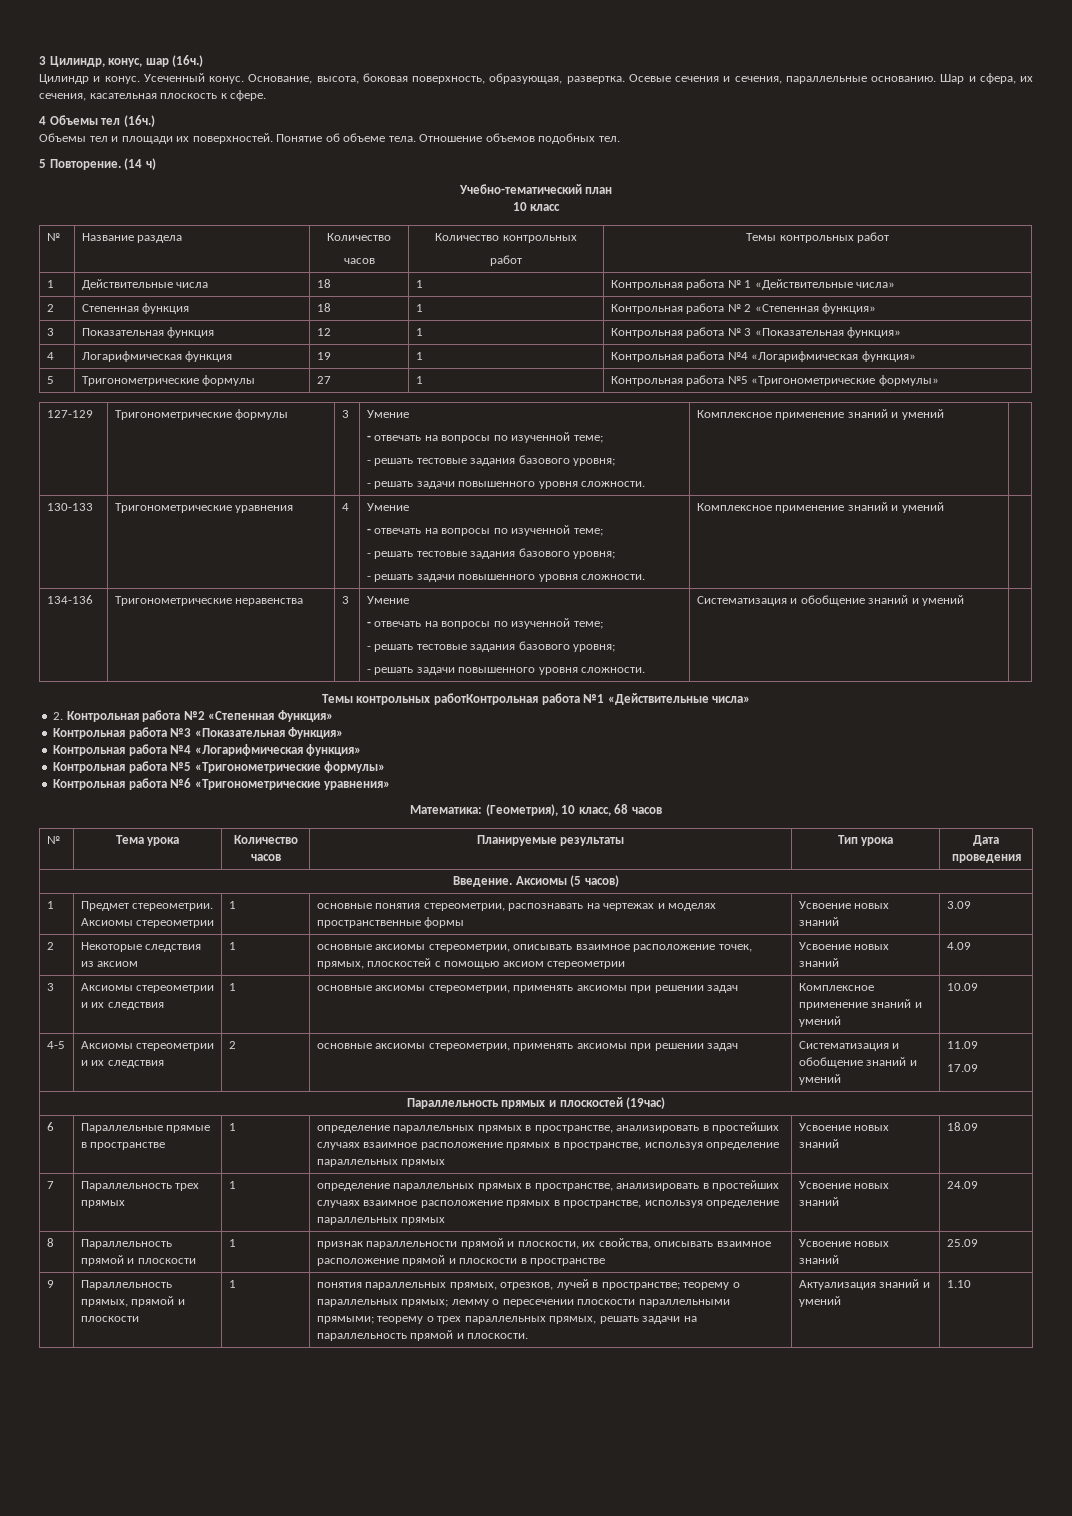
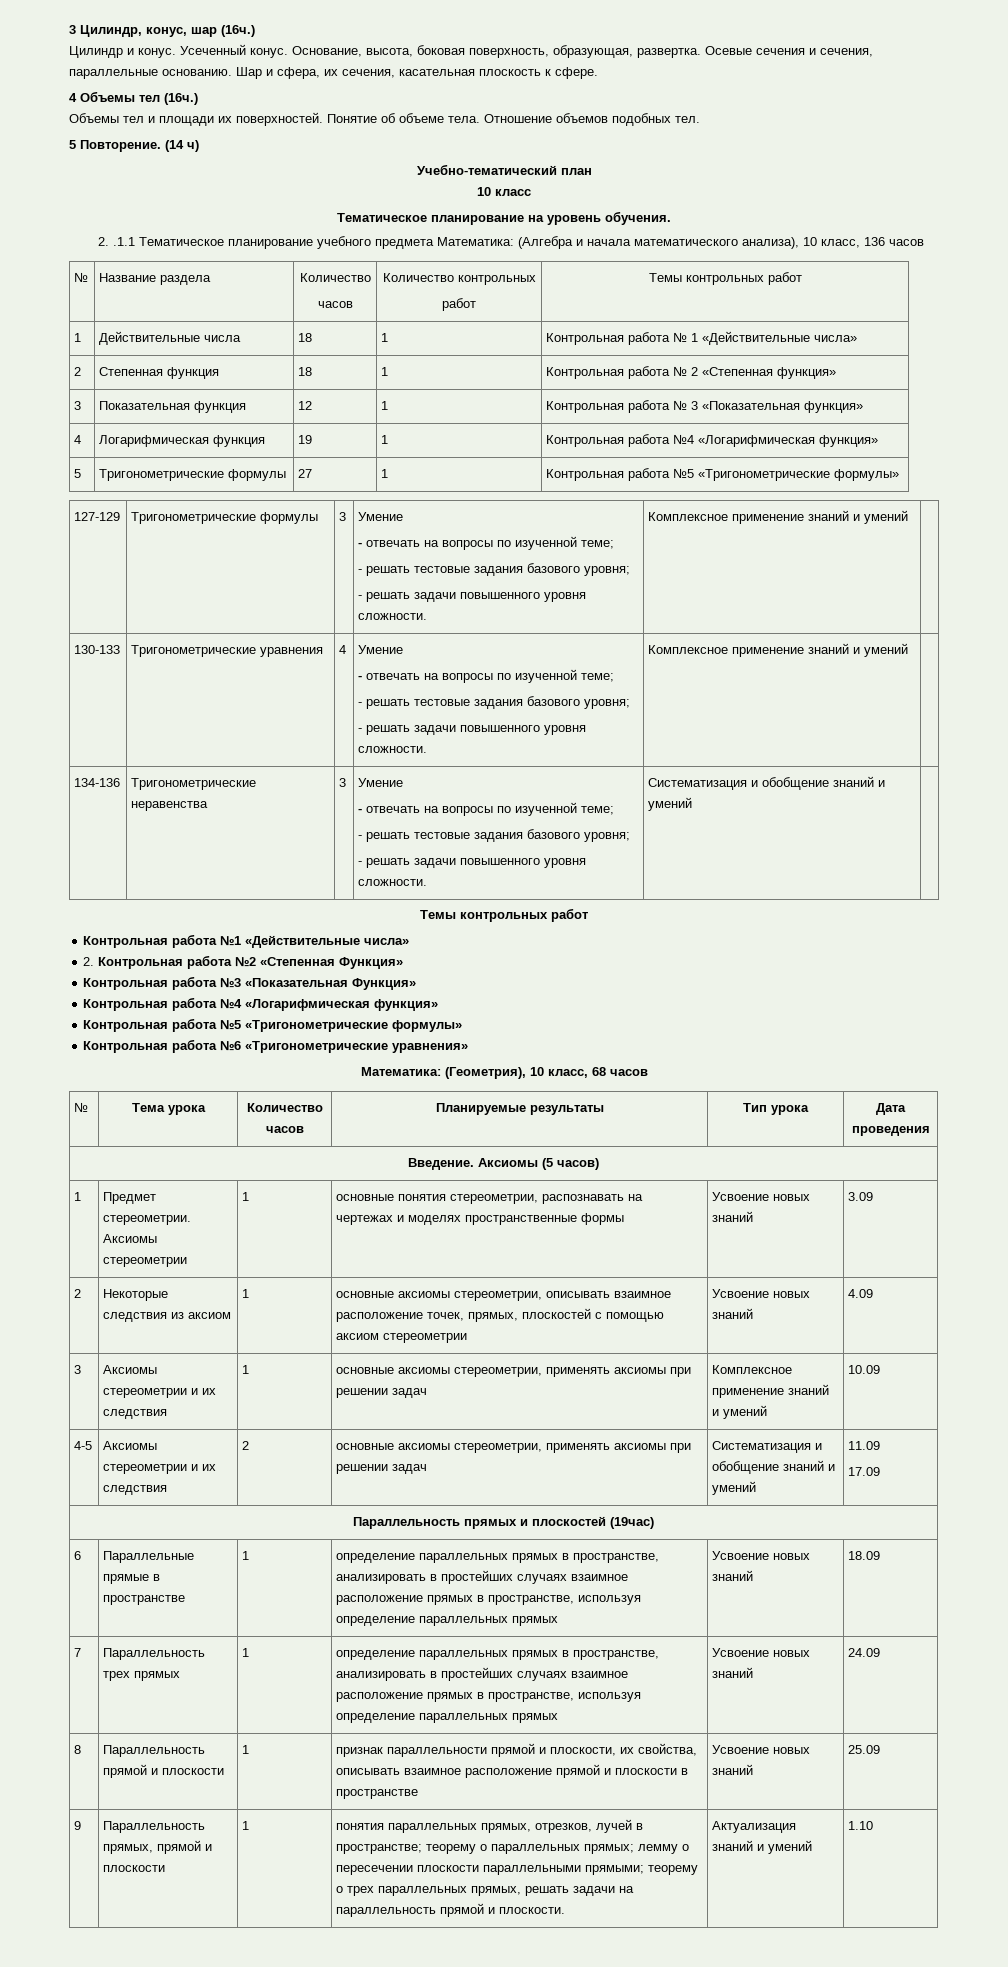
(561, 207) none -> [337,211,671,225] [97,236,924,249] // Тематическое планирование на уровень обучения. // 2. .1.1 Тематическое планирование учебного предмета Математика: (Алгебра и начала математического анализа), 10 класс, 136 часов
[433,693,538,705] работКонтрольная -> [551,908,588,922] [83,936,169,948] работ // Контрольная

